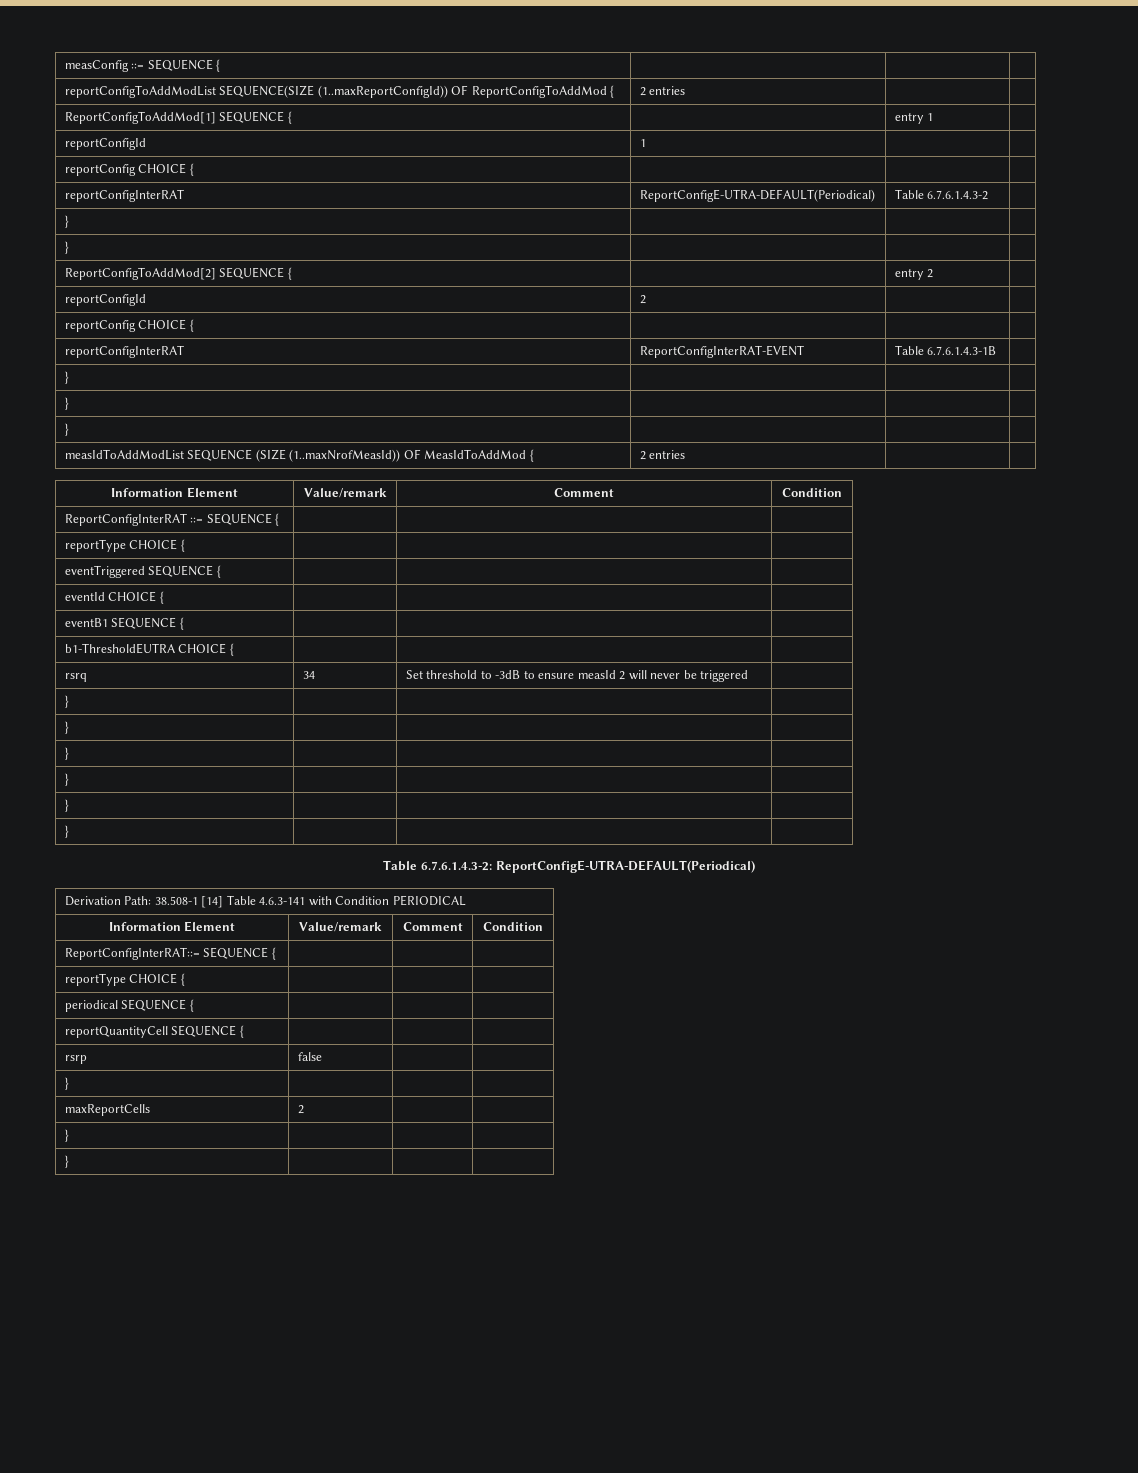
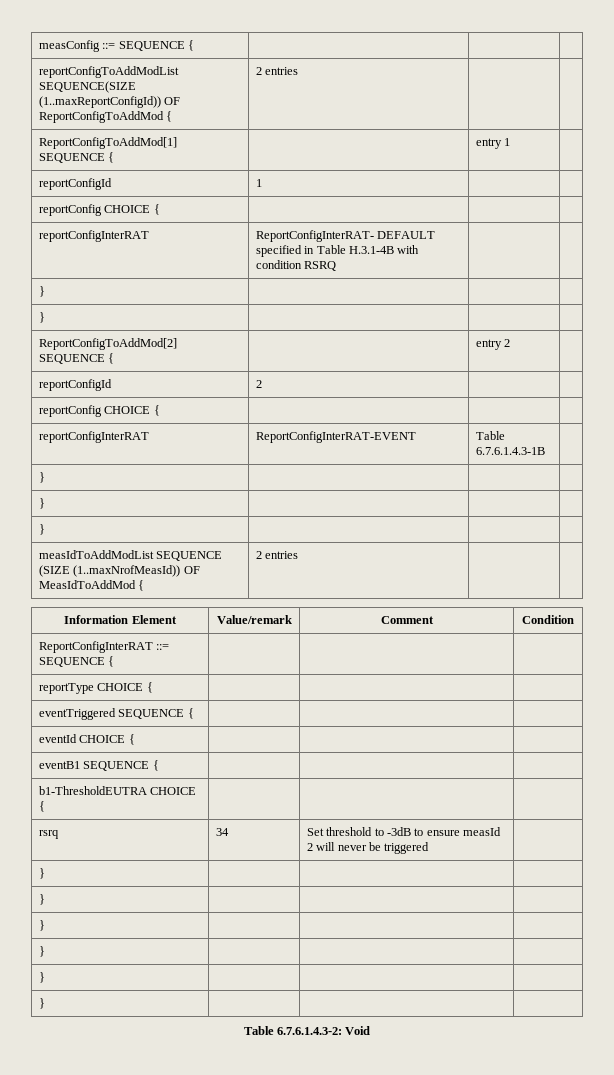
[639,189,875,202] [894,189,989,200] ReportConfigE-UTRA-DEFAULT(Periodical) | Table 6.7.6.1.4.3-2 -> [255,230,436,242] [255,245,420,257] [255,260,337,271] ReportConfigInterRAT- DEFAULT specified in Table H.3.1-4B with condition RSRQ |
[495,860,755,873] [64,895,466,908] [108,921,236,932] [299,922,382,932] [402,922,463,931] [483,922,543,931] [64,947,276,960] [64,973,185,986] [64,999,194,1012] [64,1025,244,1038] [64,1055,87,1064] [297,1052,322,1061] [64,1077,69,1090] [64,1104,150,1116] [297,1105,304,1114] [64,1129,69,1142] [64,1155,69,1168] ReportConfigE-UTRA-DEFAULT(Periodical) // Derivation Path: 38.508-1 [14] Table 4.6.3-141 with Condition PERIODICAL // Information Element | Value/remark | Comment | Condition // ReportConfigInterRAT::= SEQUENCE { | | | // reportType CHOICE { | | | // periodical SEQUENCE { | | | // reportQuantityCell SEQUENCE { | | | // rsrp | false | | // } | | | // maxReportCells | 2 | | // } | | | // } | | | -> [345,1026,371,1035] Void

